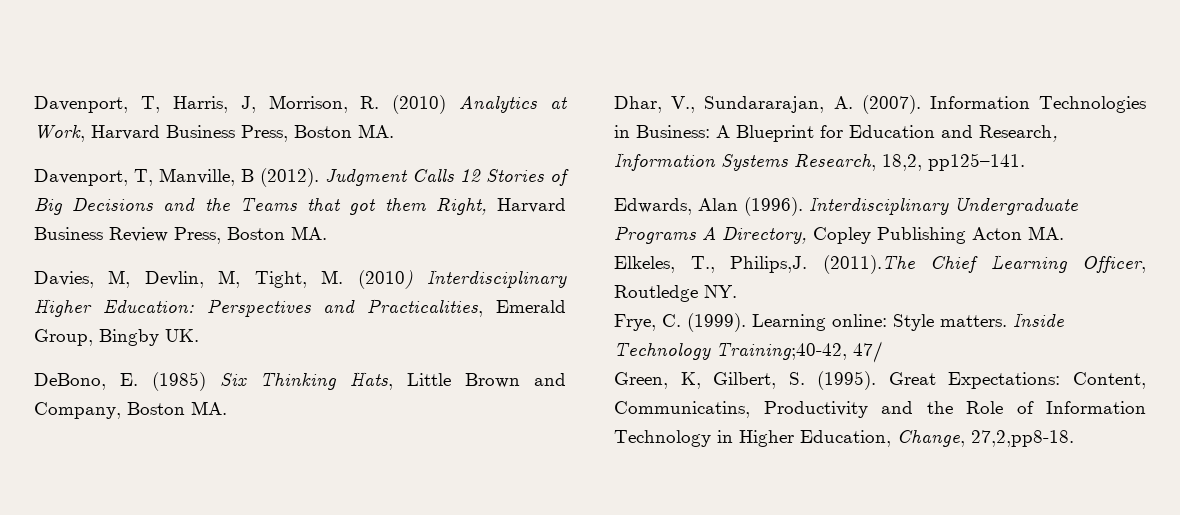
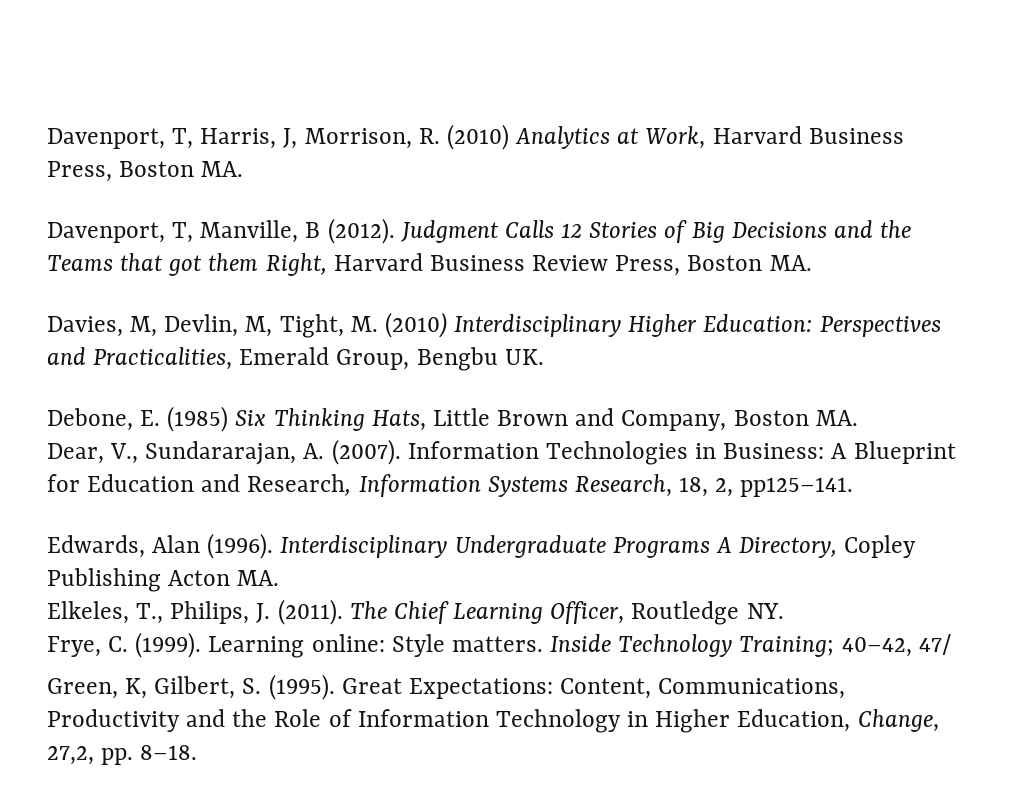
[99,329,159,346] Bingby -> [416,347,498,371] Bengbu
[34,373,106,390] DeBono, -> [47,408,133,431] Debone,
[614,96,662,113] Dhar, -> [47,443,104,464] Dear,
[882,154,922,171] 18,2, -> [679,477,734,497] 18, 2,
[730,255,915,274] Philips,J. (2011).The -> [170,599,387,625] Philips, J. (2011). The
[716,342,847,360] Training;40-42, -> [739,636,912,657] Training; 40–42,
[614,401,750,418] Communicatins, -> [658,678,846,699] Communications,
[971,430,1074,447] 27,2,pp8-18. -> [47,745,198,765] 27,2, pp. 8–18.

